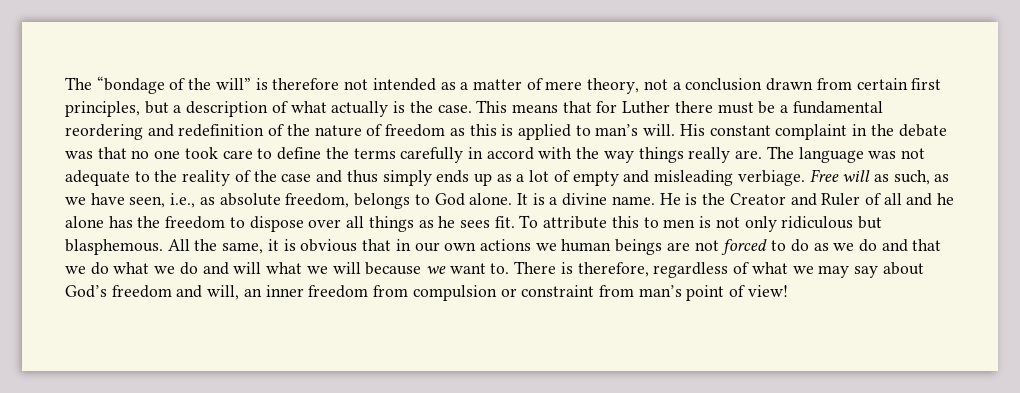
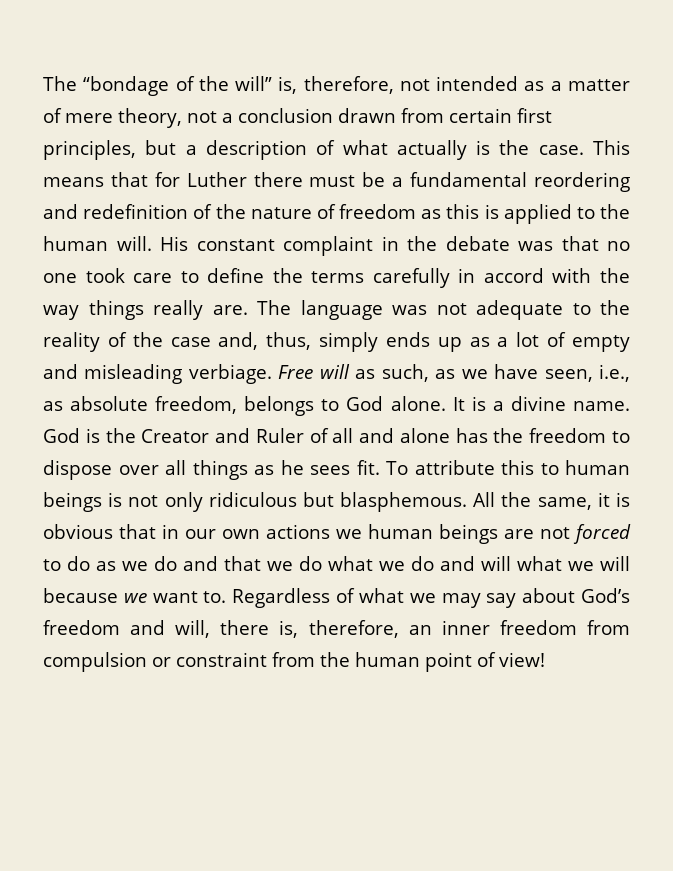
[255,78,340,90] is therefore -> [278,76,394,94] is, therefore,
[595,124,639,136] man’s -> [600,204,630,219] [43,236,108,251] the human
[316,170,378,183] and thus -> [218,332,312,350] and, thus,
[659,193,681,205] He -> [43,428,80,443] God
[937,193,955,205] he -> (395, 435) none
[663,219,696,228] men -> [564,460,630,475] [43,492,102,512] human beings
[514,261,729,278] There is therefore, regardless -> [232,588,331,608] Regardless
(240, 292) none -> [220,620,399,638] there is, therefore,
[638,285,682,297] man’s -> [320,652,420,667] the human

